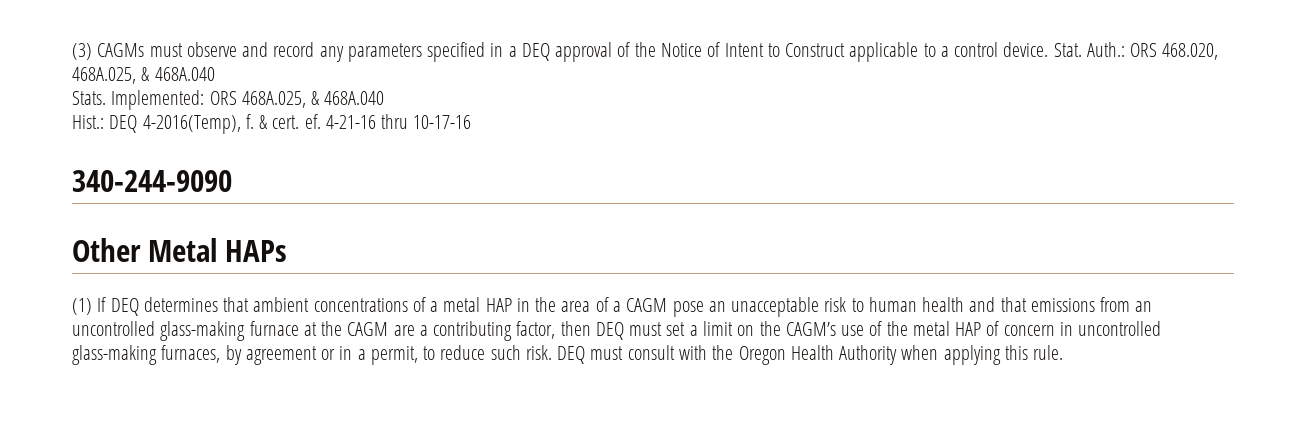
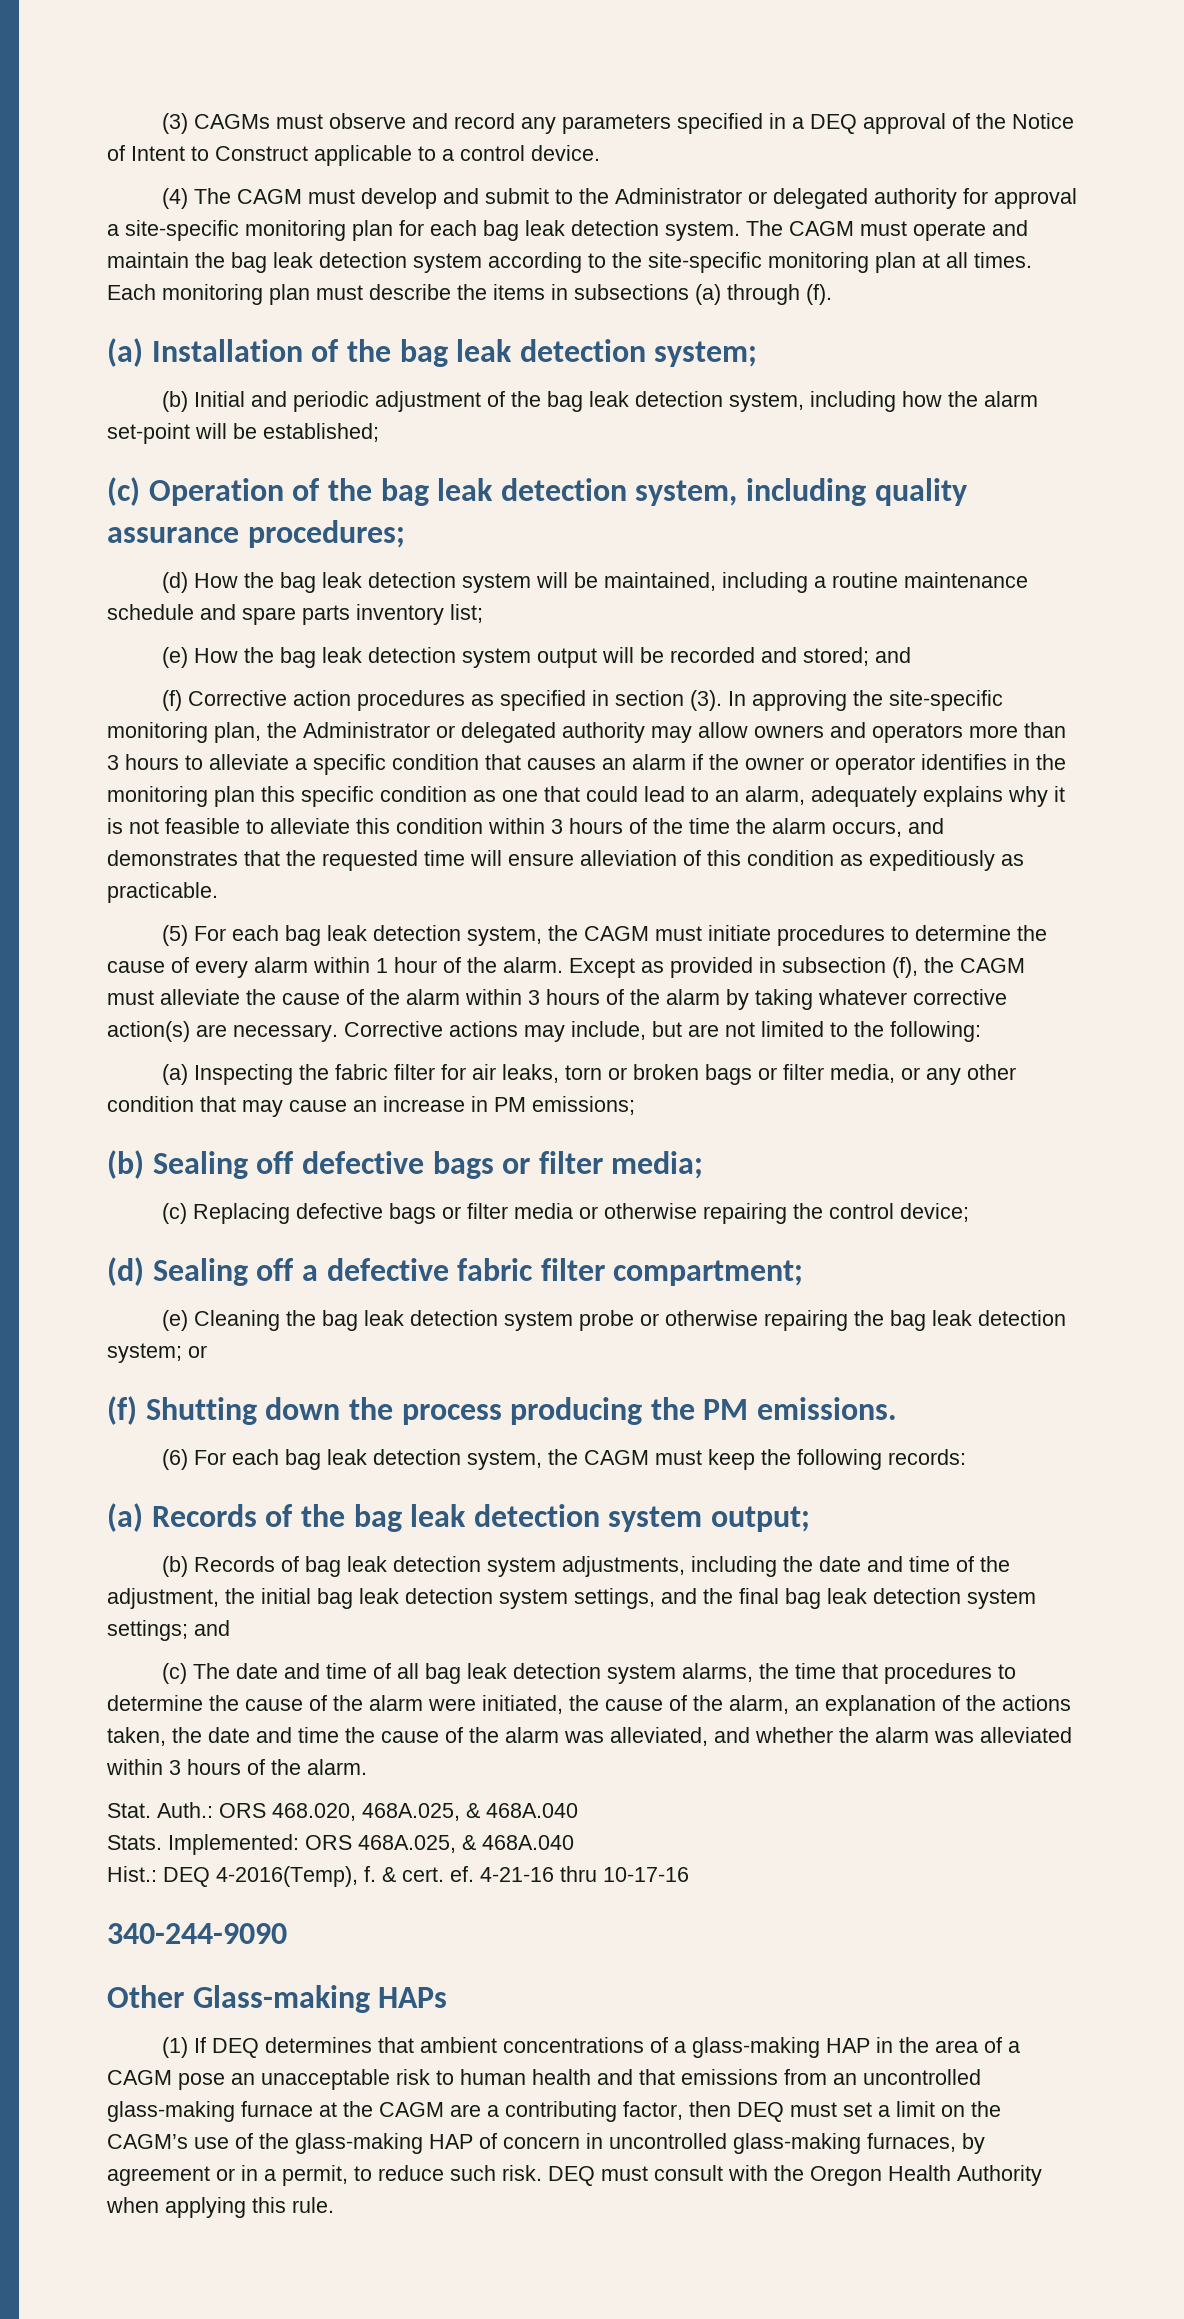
(1049, 49) none -> [161,188,1077,209] [107,220,1028,241] [107,252,1032,273] [107,284,832,305] [107,338,758,367] [161,391,1038,412] [107,423,379,444] [107,477,967,506] [107,520,405,548] [161,572,1028,593] [107,604,483,625] [161,647,911,668] [161,690,1003,711] [107,722,1066,743] [107,754,1066,775] [107,786,1065,807] [107,818,944,837] [107,850,1024,871] [107,882,218,903] [161,925,1047,946] [107,957,1025,978] [107,989,1007,1010] [107,1021,981,1042] [161,1064,1016,1085] [107,1096,635,1117] [107,1150,704,1179] [161,1203,969,1224] [107,1257,804,1286] [161,1310,1066,1331] [107,1343,207,1363] [107,1396,898,1425] [161,1449,966,1470] [107,1503,811,1532] [161,1556,1010,1577] [107,1588,1036,1609] [107,1620,230,1641] [161,1663,1016,1684] [107,1695,1071,1716] [107,1727,1072,1746] [106,1759,367,1775] // (4) The CAGM must develop and submit to the Administrator or delegated authority for approval a site-specific monitoring plan for each bag leak detection system. The CAGM must operate and maintain the bag leak detection system according to the site-specific monitoring plan at all times. Each monitoring plan must describe the items in subsections (a) through (f). // (a) Installation of the bag leak detection system; // (b) Initial and periodic adjustment of the bag leak detection system, including how the alarm set-point will be established; // (c) Operation of the bag leak detection system, including quality assurance procedures; // (d) How the bag leak detection system will be maintained, including a routine maintenance schedule and spare parts inventory list; // (e) How the bag leak detection system output will be recorded and stored; and // (f) Corrective action procedures as specified in section (3). In approving the site-specific monitoring plan, the Administrator or delegated authority may allow owners and operators more than 3 hours to alleviate a specific condition that causes an alarm if the owner or operator identifies in the monitoring plan this specific condition as one that could lead to an alarm, adequately explains why it is not feasible to alleviate this condition within 3 hours of the time the alarm occurs, and demonstrates that the requested time will ensure alleviation of this condition as expeditiously as practicable. // (5) For each bag leak detection system, the CAGM must initiate procedures to determine the cause of every alarm within 1 hour of the alarm. Except as provided in subsection (f), the CAGM must alleviate the cause of the alarm within 3 hours of the alarm by taking whatever corrective action(s) are necessary. Corrective actions may include, but are not limited to the following: // (a) Inspecting the fabric filter for air leaks, torn or broken bags or filter media, or any other condition that may cause an increase in PM emissions; // (b) Sealing off defective bags or filter media; // (c) Replacing defective bags or filter media or otherwise repairing the control device; // (d) Sealing off a defective fabric filter compartment; // (e) Cleaning the bag leak detection system probe or otherwise repairing the bag leak detection system; or // (f) Shutting down the process producing the PM emissions. // (6) For each bag leak detection system, the CAGM must keep the following records: // (a) Records of the bag leak detection system output; // (b) Records of bag leak detection system adjustments, including the date and time of the adjustment, the initial bag leak detection system settings, and the final bag leak detection system settings; and // (c) The date and time of all bag leak detection system alarms, the time that procedures to determine the cause of the alarm were initiated, the cause of the alarm, an explanation of the actions taken, the date and time the cause of the alarm was alleviated, and whether the alarm was alleviated within 3 hours of the alarm. //
[148,238,218,262] Metal -> [192,1985,370,2013] Glass-making
[443,297,481,312] metal -> [691,2037,820,2058] glass-making
[912,321,950,336] metal -> [295,2133,423,2154] glass-making

